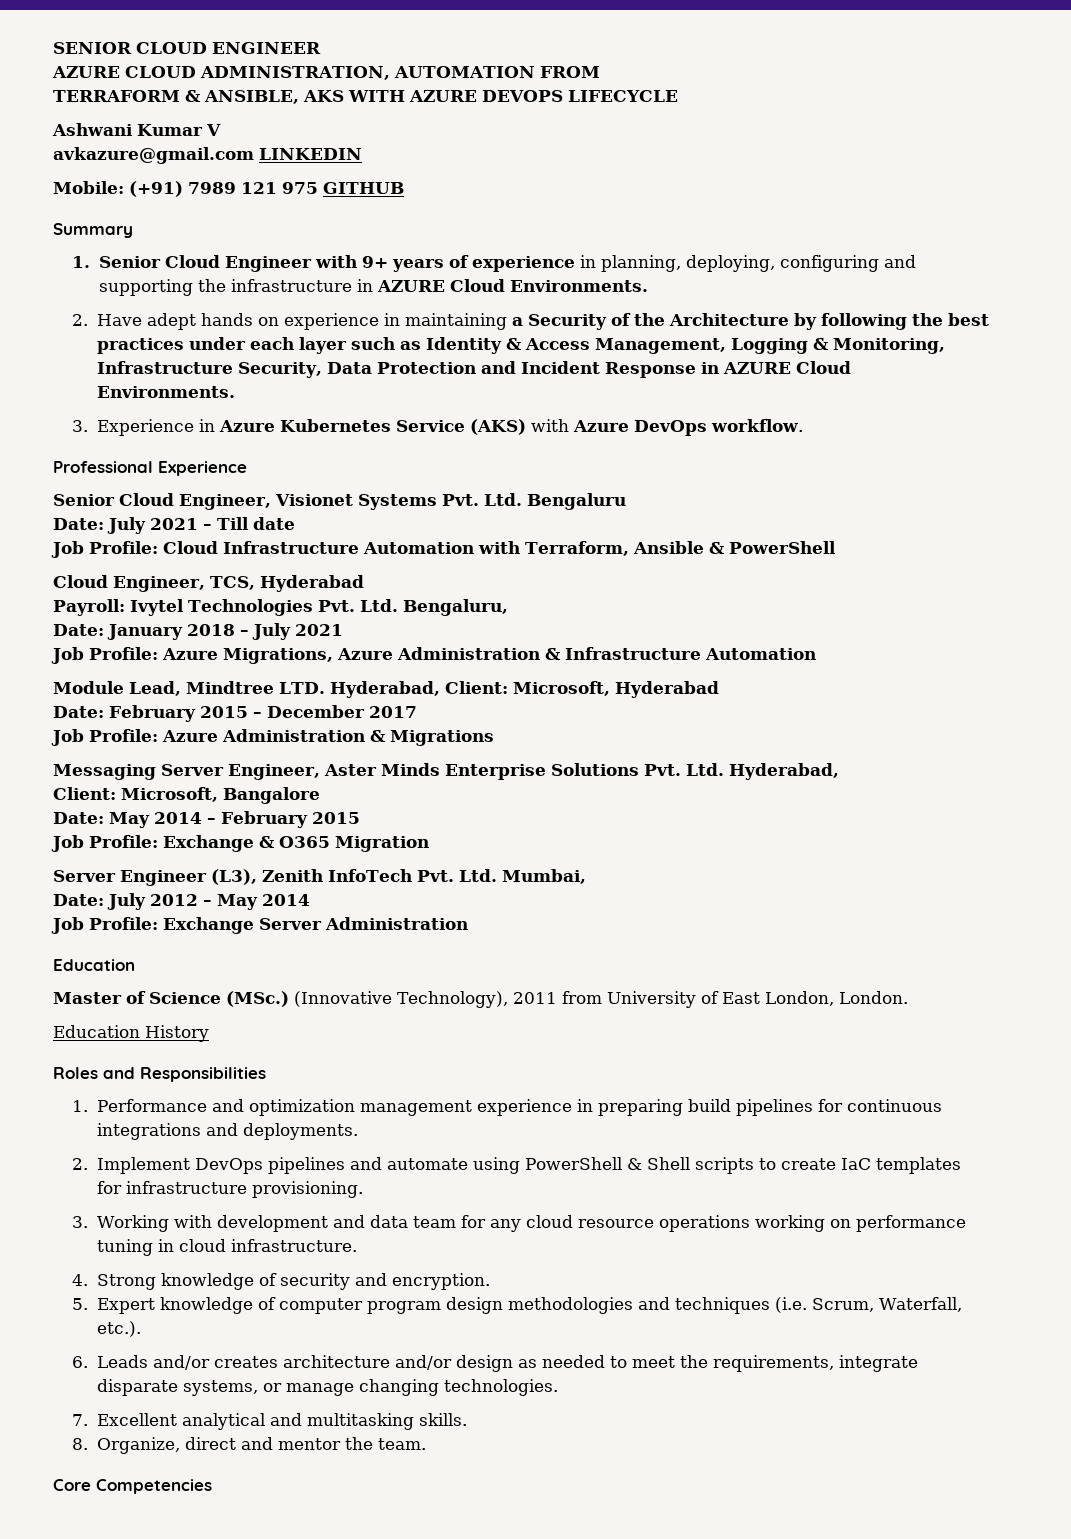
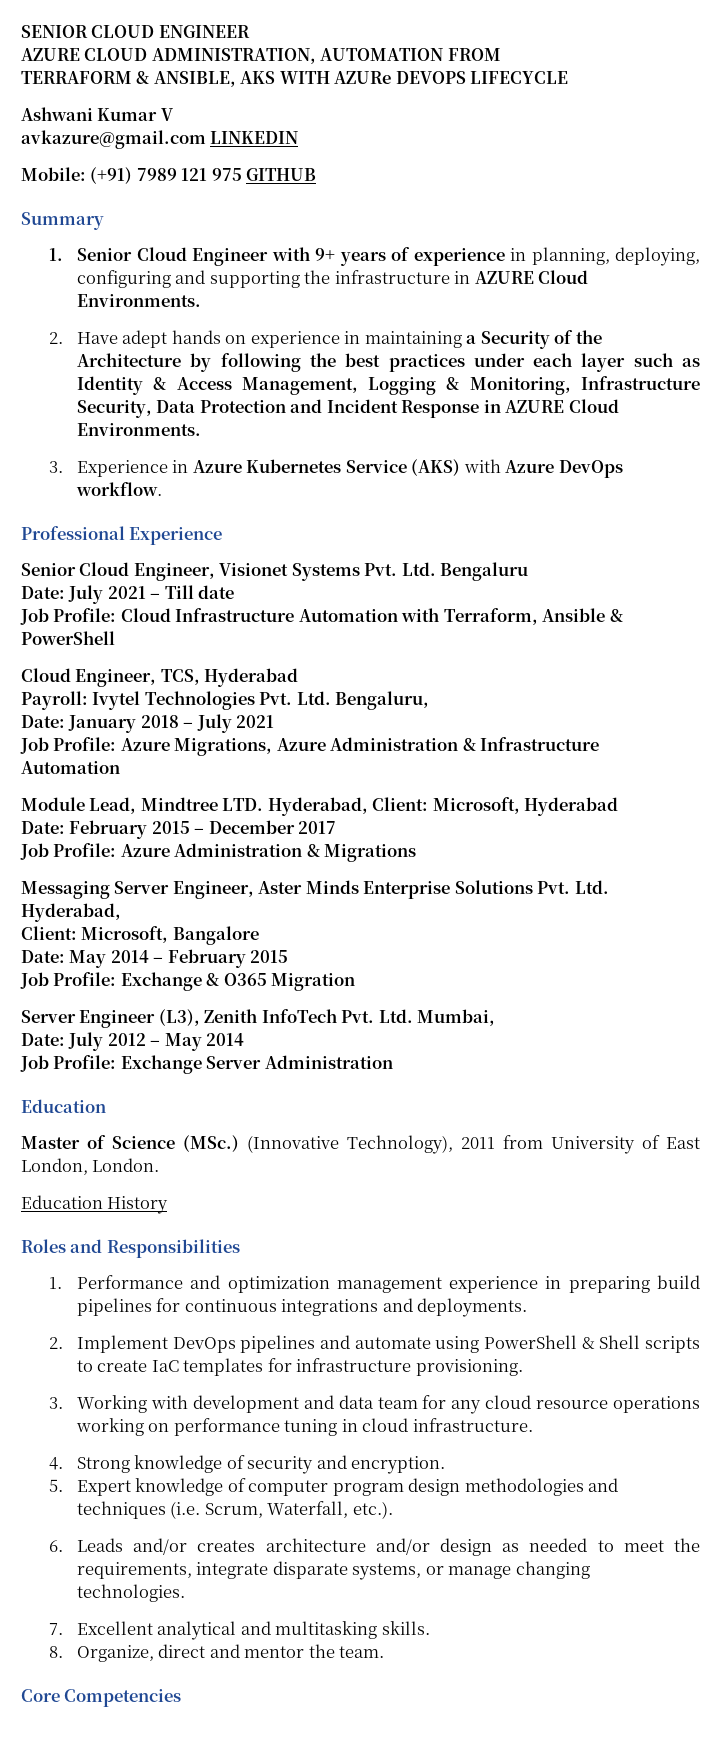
[409,90,477,102] AZURE -> [334,71,392,84] AZURe

